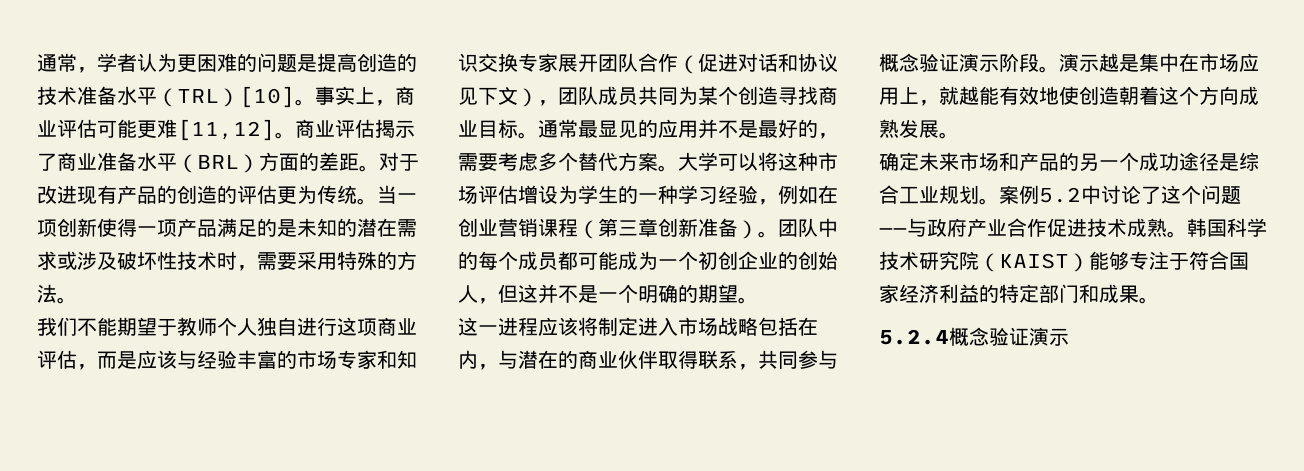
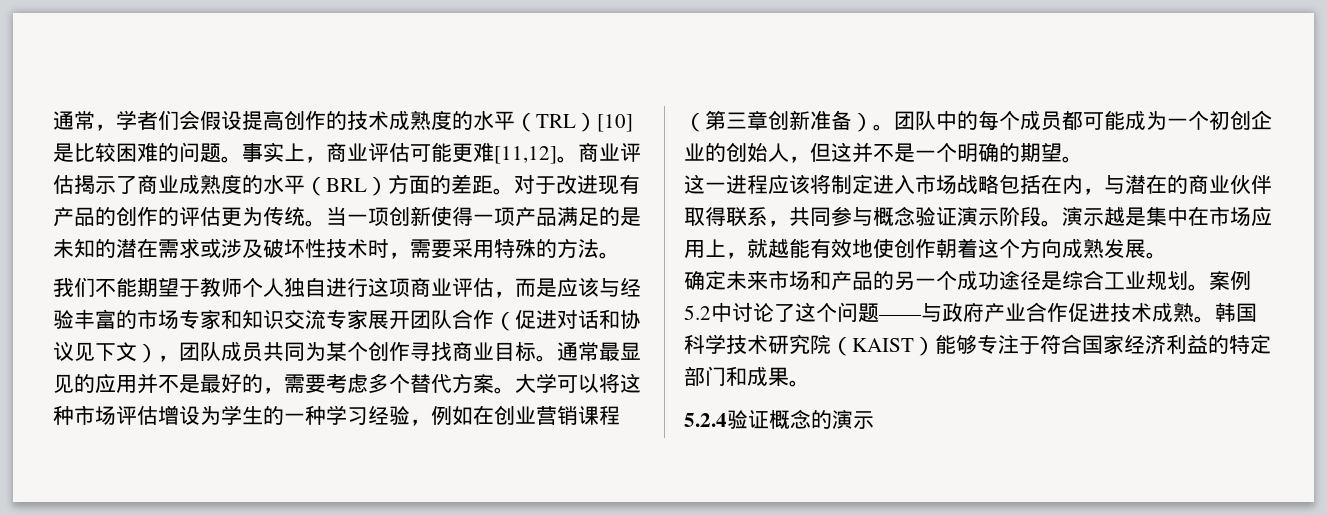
[137,53,417,72] [37,86,295,108] 认为更困难的问题是提高创造的技术准备水平（TRL）[10] -> [158,110,633,132] [53,142,221,163] 们会假设提高创作的技术成熟度的水平（TRL）[10]是比较困难的问题
[97,152,137,171] 准备 -> [179,174,263,194] 成熟度的
[197,185,217,204] 造 -> [137,207,158,226] 作
[498,53,518,72] 换 -> [305,309,326,329] 流
[758,86,778,105] 造 -> [389,342,410,361] 作
[1099,86,1119,105] 造 -> [915,239,936,258] 作
[949,327,1029,346] 概念验证 -> [727,409,832,429] 验证概念的

